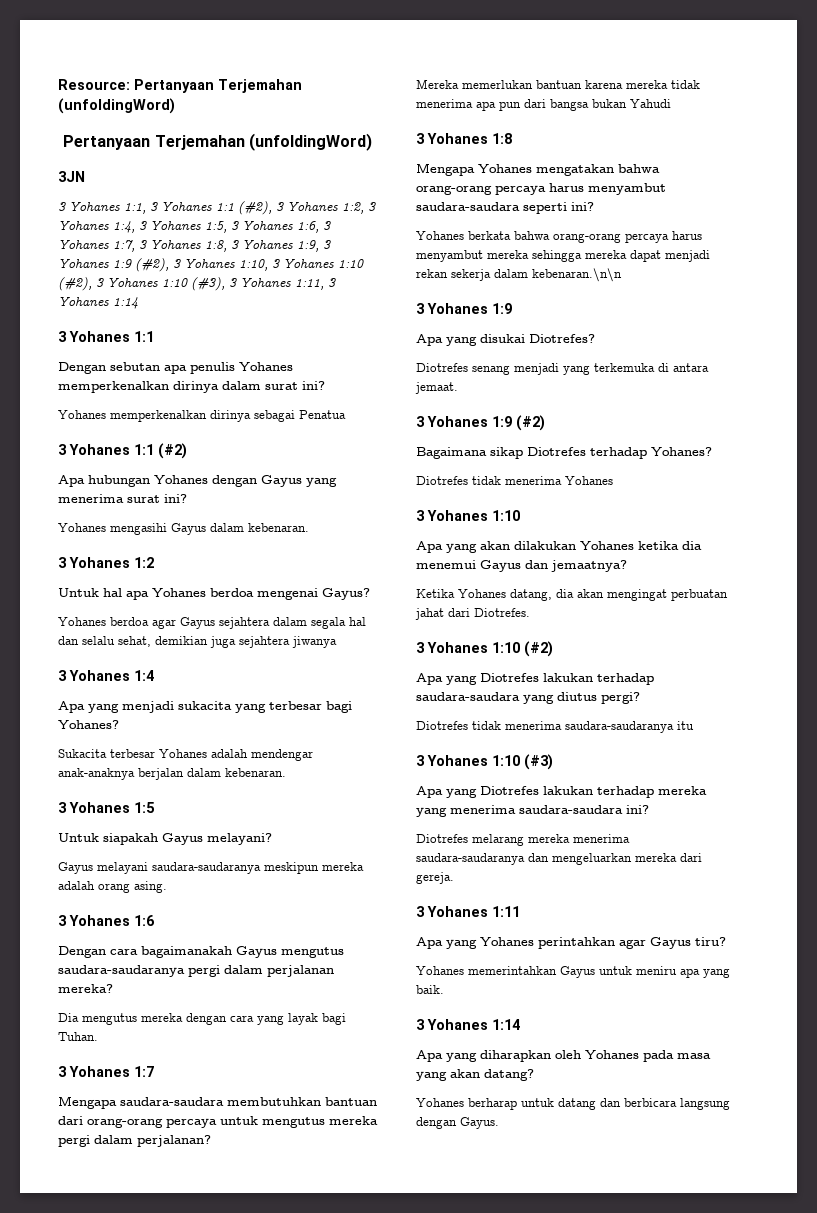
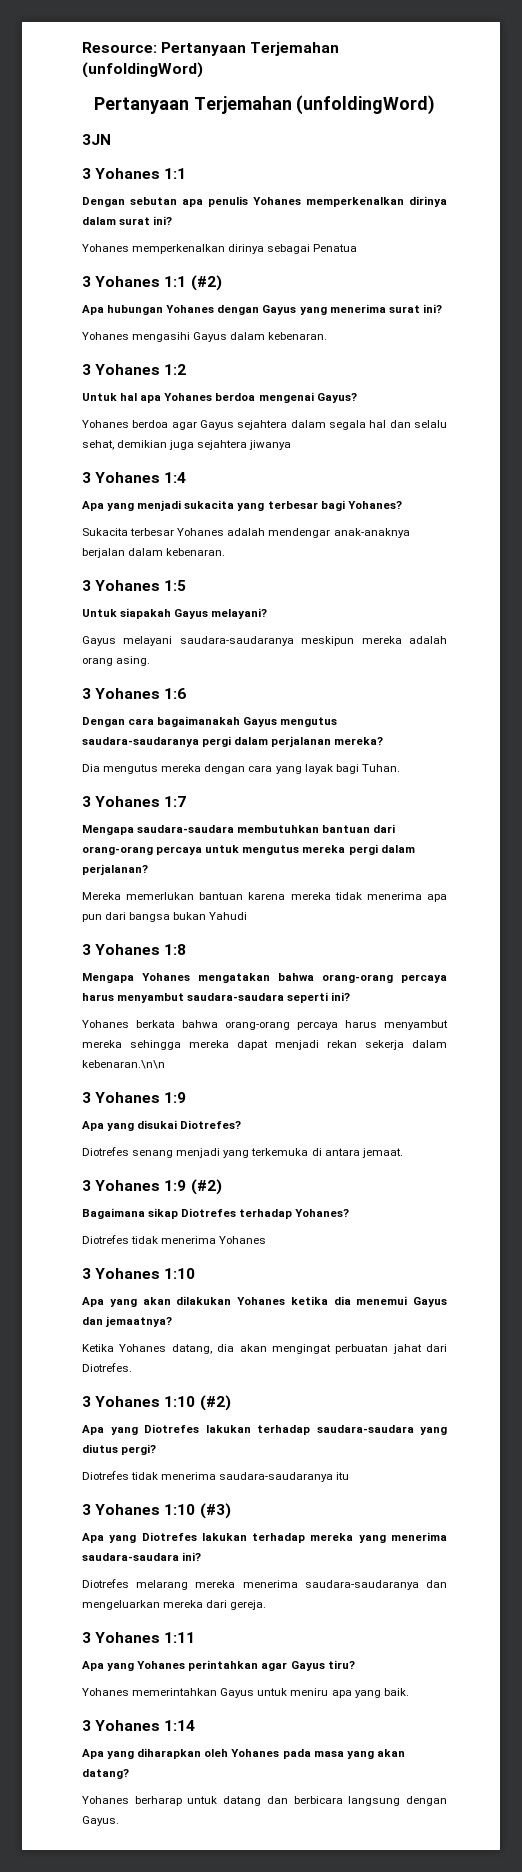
[58,201,376,215] [58,220,331,233] [58,239,331,252] [58,258,364,272] [58,277,336,291] [58,296,138,309] // 3 Yohanes 1:1, 3 Yohanes 1:1 (#2), 3 Yohanes 1:2, 3 Yohanes 1:4, 3 Yohanes 1:5, 3 Yohanes 1:6, 3 Yohanes 1:7, 3 Yohanes 1:8, 3 Yohanes 1:9, 3 Yohanes 1:9 (#2), 3 Yohanes 1:10, 3 Yohanes 1:10 (#2), 3 Yohanes 1:10 (#3), 3 Yohanes 1:11, 3 Yohanes 1:14 -> (111, 139) none

